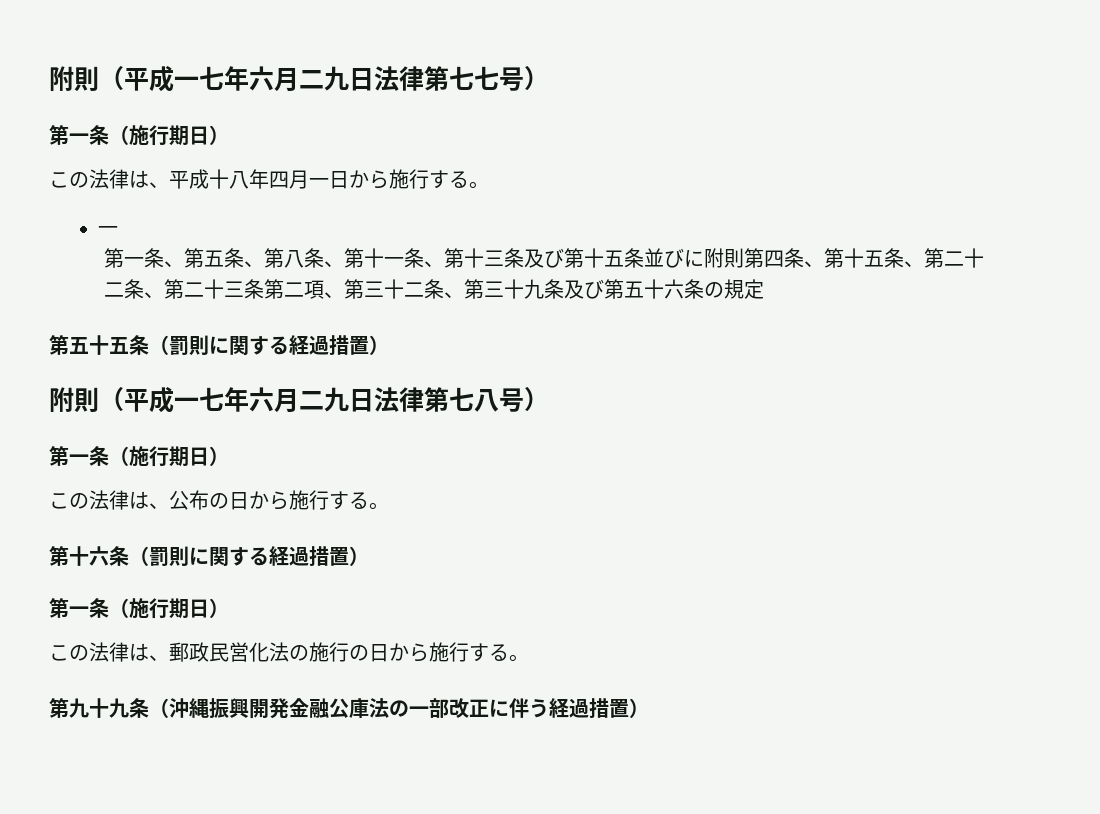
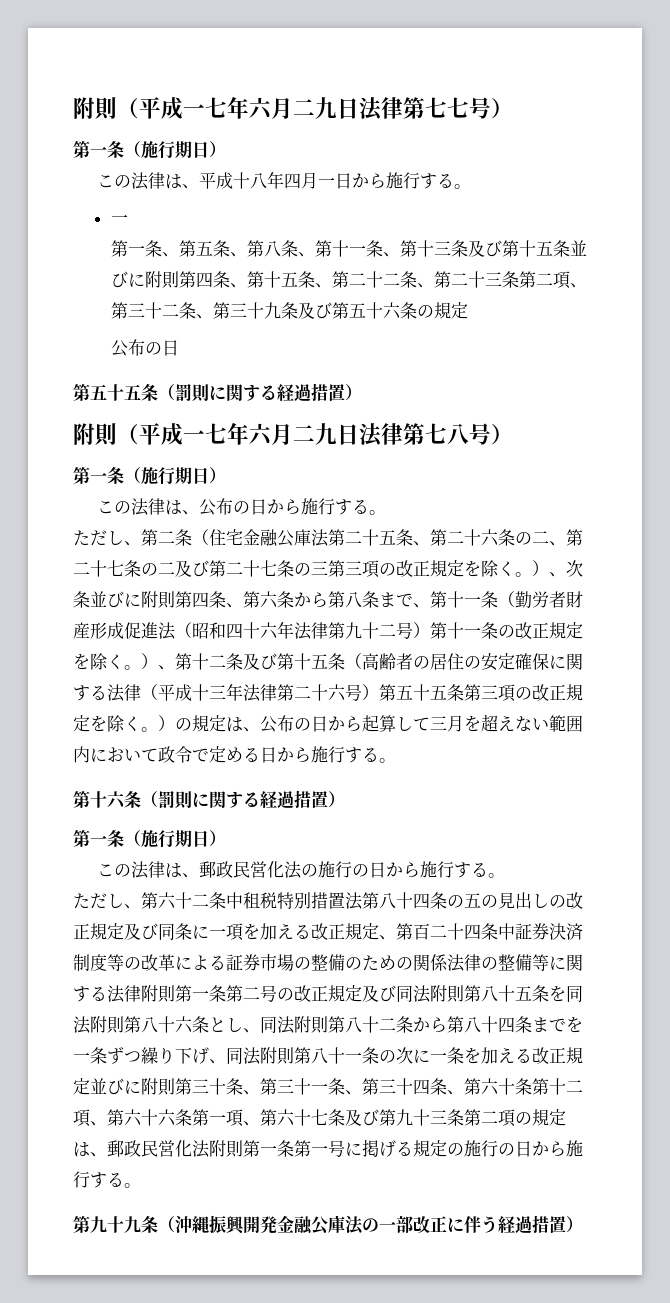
(764, 289) none -> [110,339,179,357] // 公布の日
(389, 506) none -> [73,529,583,547] [73,560,583,578] [73,591,583,609] [73,621,583,640] [73,653,583,671] [73,683,583,702] [73,714,583,733] [73,746,396,763] // ただし、第二条（住宅金融公庫法第二十五条、第二十六条の二、第二十七条の二及び第二十七条の三第三項の改正規定を除く。）、次条並びに附則第四条、第六条から第八条まで、第十一条（勤労者財産形成促進法（昭和四十六年法律第九十二号）第十一条の改正規定を除く。）、第十二条及び第十五条（高齢者の居住の安定確保に関する法律（平成十三年法律第二十六号）第五十五条第三項の改正規定を除く。）の規定は、公布の日から起算して三月を超えない範囲内において政令で定める日から施行する。
(529, 658) none -> [73,892,583,910] [73,923,583,941] [73,954,583,972] [73,985,583,1003] [73,1016,583,1034] [73,1047,583,1065] [73,1078,583,1096] [73,1109,566,1127] [73,1139,583,1158] [73,1171,141,1188] // ただし、第六十二条中租税特別措置法第八十四条の五の見出しの改正規定及び同条に一項を加える改正規定、第百二十四条中証券決済制度等の改革による証券市場の整備のための関係法律の整備等に関する法律附則第一条第二号の改正規定及び同法附則第八十五条を同法附則第八十六条とし、同法附則第八十二条から第八十四条までを一条ずつ繰り下げ、同法附則第八十一条の次に一条を加える改正規定並びに附則第三十条、第三十一条、第三十四条、第六十条第十二項、第六十六条第一項、第六十七条及び第九十三条第二項の規定は、郵政民営化法附則第一条第一号に掲げる規定の施行の日から施行する。

